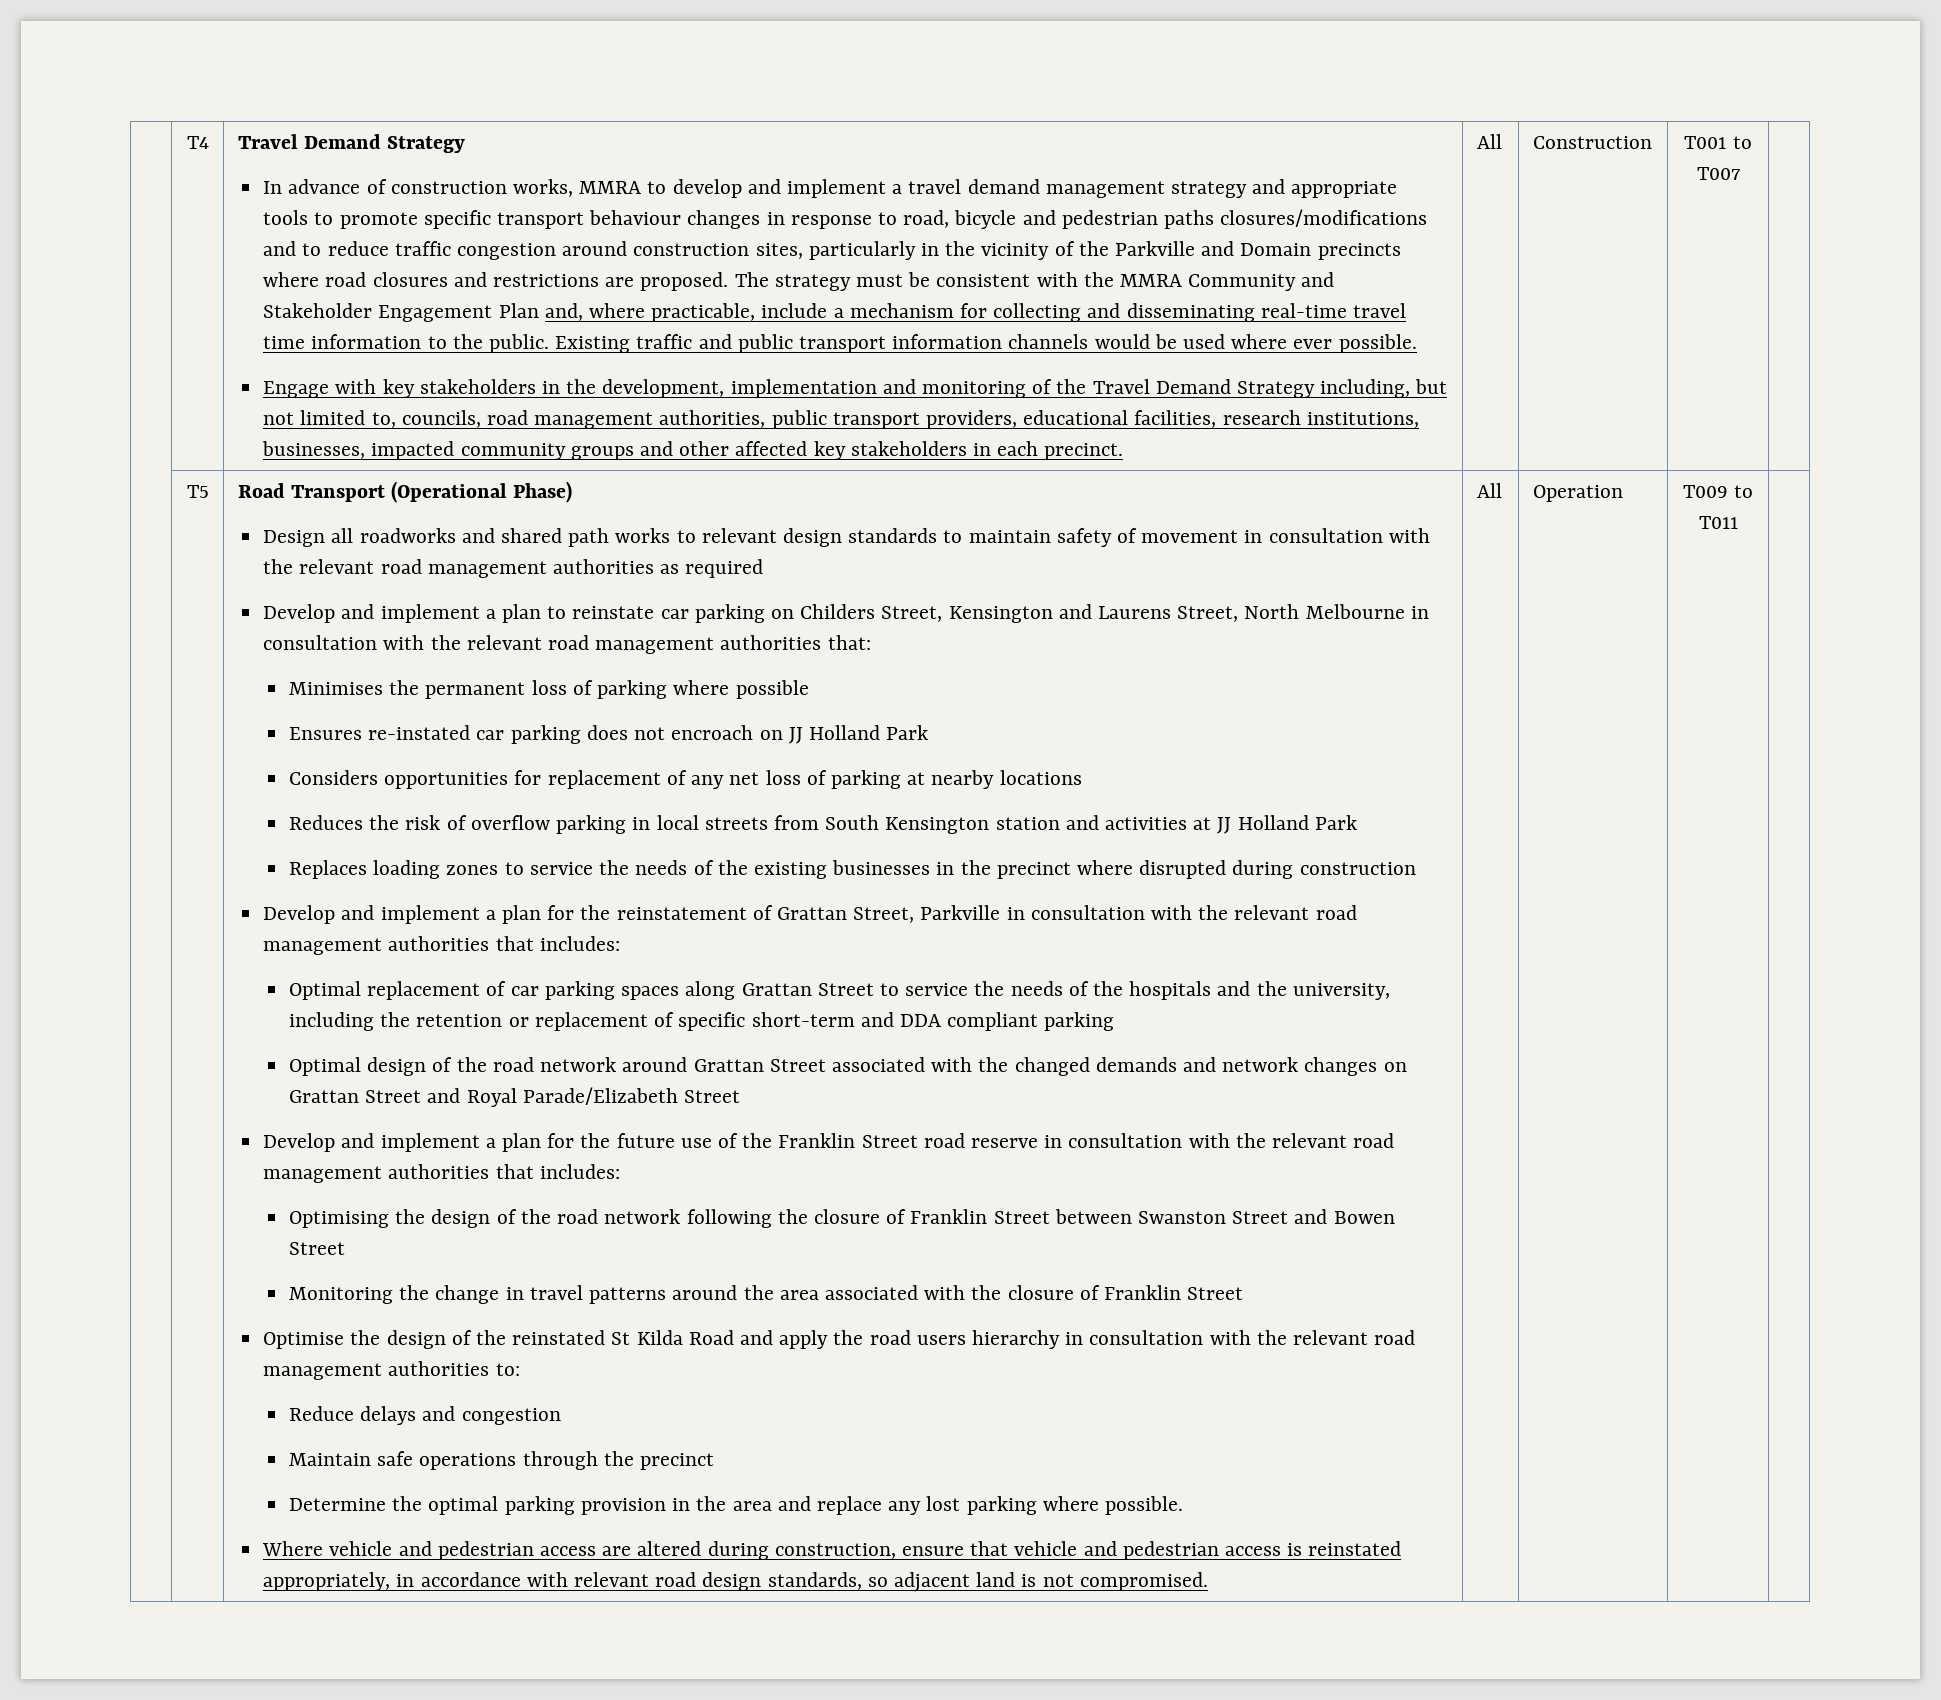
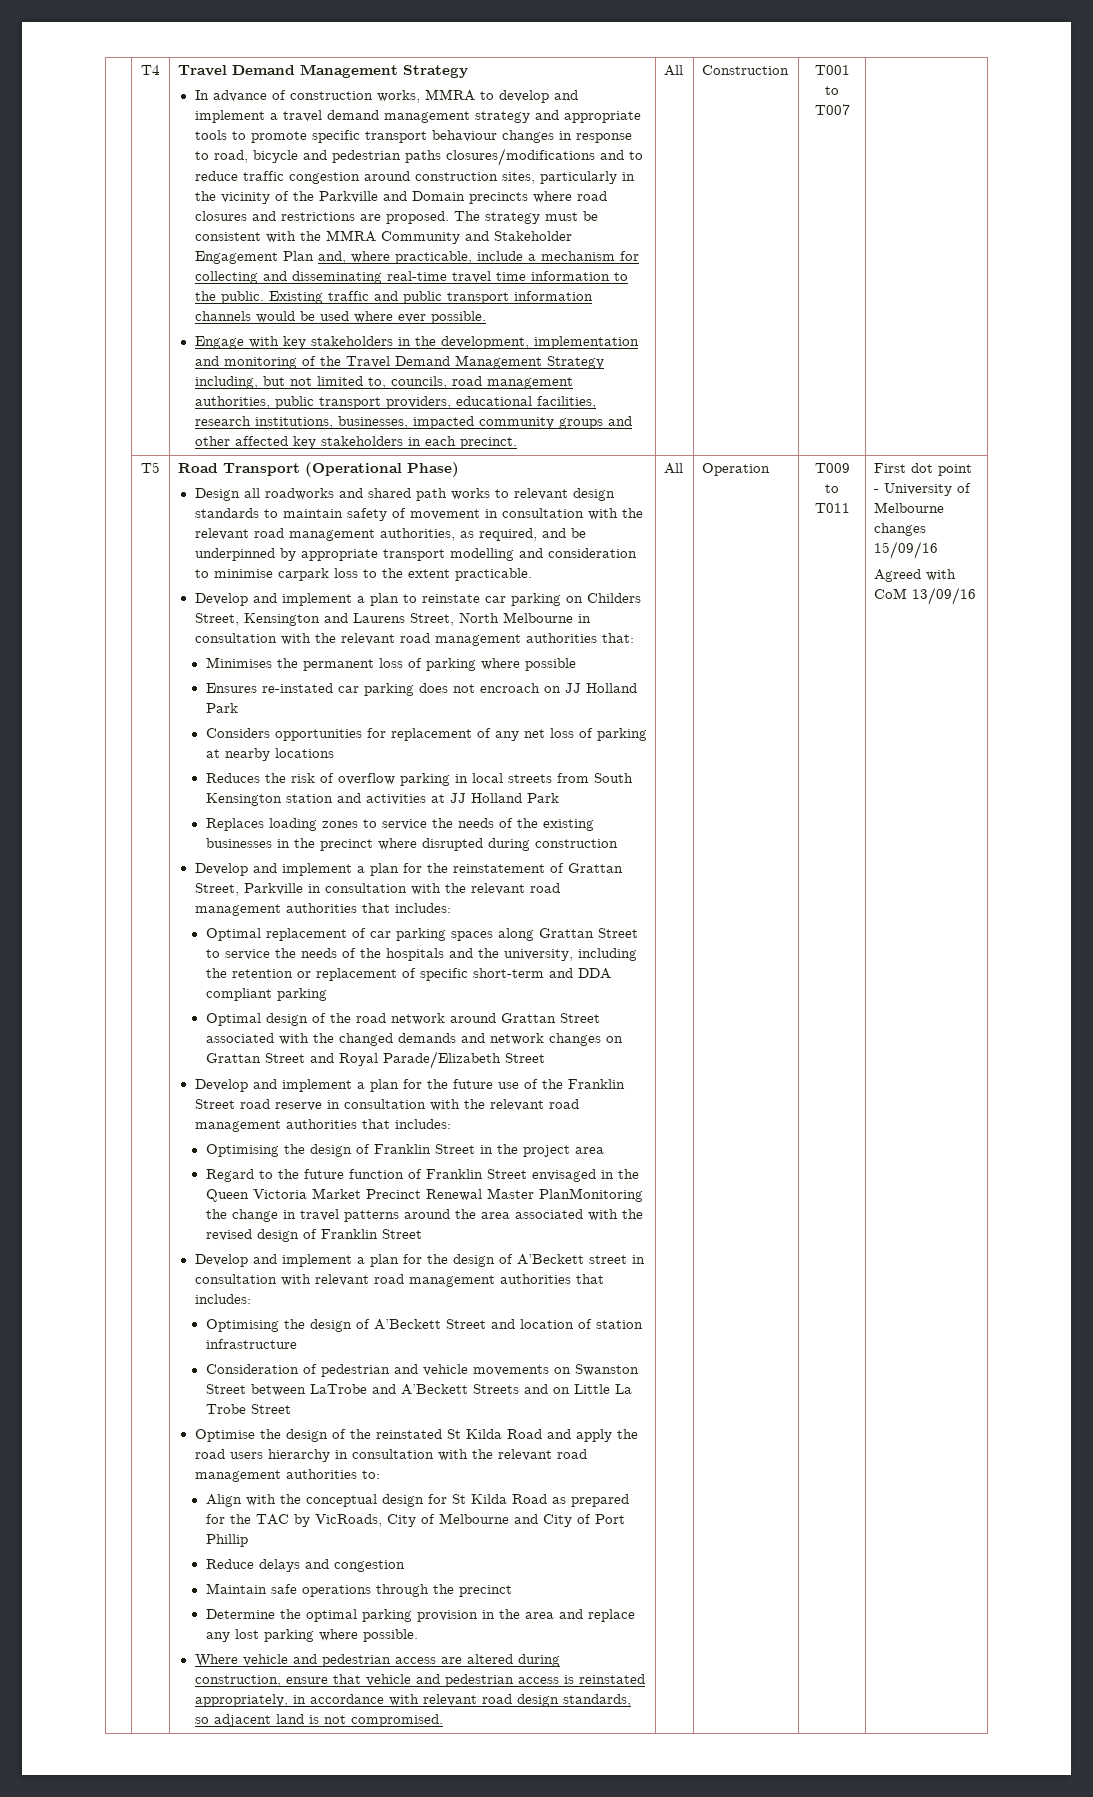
(382, 141) none -> [300,64,399,78] Management
(1231, 386) none -> [454,355,542,369] Management
[552,559,764,578] authorities as required -> [379,528,586,541] [194,548,637,561] [194,568,532,581] authorities, as required, and be underpinned by appropriate transport modelling and consideration to minimise carpark loss to the extent practicable.
[520,1209,1395,1228] [289,1242,346,1255] [289,1287,394,1304] the road network following the closure of Franklin Street between Swanston Street and Bowen Street // Monitoring -> [373,1144,604,1157] [205,1169,639,1182] [205,1188,643,1202] Franklin Street in the project area // Regard to the future function of Franklin Street envisaged in the Queen Victoria Market Precinct Renewal Master PlanMonitoring
[1007,1285,1244,1300] closure of Franklin Street -> [205,1229,422,1242] [194,1254,645,1267] [194,1274,604,1287] [194,1294,251,1304] [205,1319,643,1332] [205,1339,297,1349] [205,1364,639,1377] [205,1384,632,1396] [205,1404,291,1414] revised design of Franklin Street // Develop and implement a plan for the design of A’Beckett street in consultation with relevant road management authorities that includes: // Optimising the design of A’Beckett Street and location of station infrastructure // Consideration of pedestrian and vehicle movements on Swanston Street between LaTrobe and A’Beckett Streets and on Little La Trobe Street
(520, 1369) none -> [205,1494,629,1507] [205,1513,625,1527] [205,1534,248,1547] // Align with the conceptual design for St Kilda Road as prepared for the TAC by VicRoads, City of Melbourne and City of Port Phillip
(1738, 522) none -> [874,463,973,476] [874,483,972,496] [874,502,945,513] [874,523,927,536] [874,541,939,559] [874,569,957,582] [874,587,977,605] First dot point - University of Melbourne changes 15/09/16 // Agreed with CoM 13/09/16

